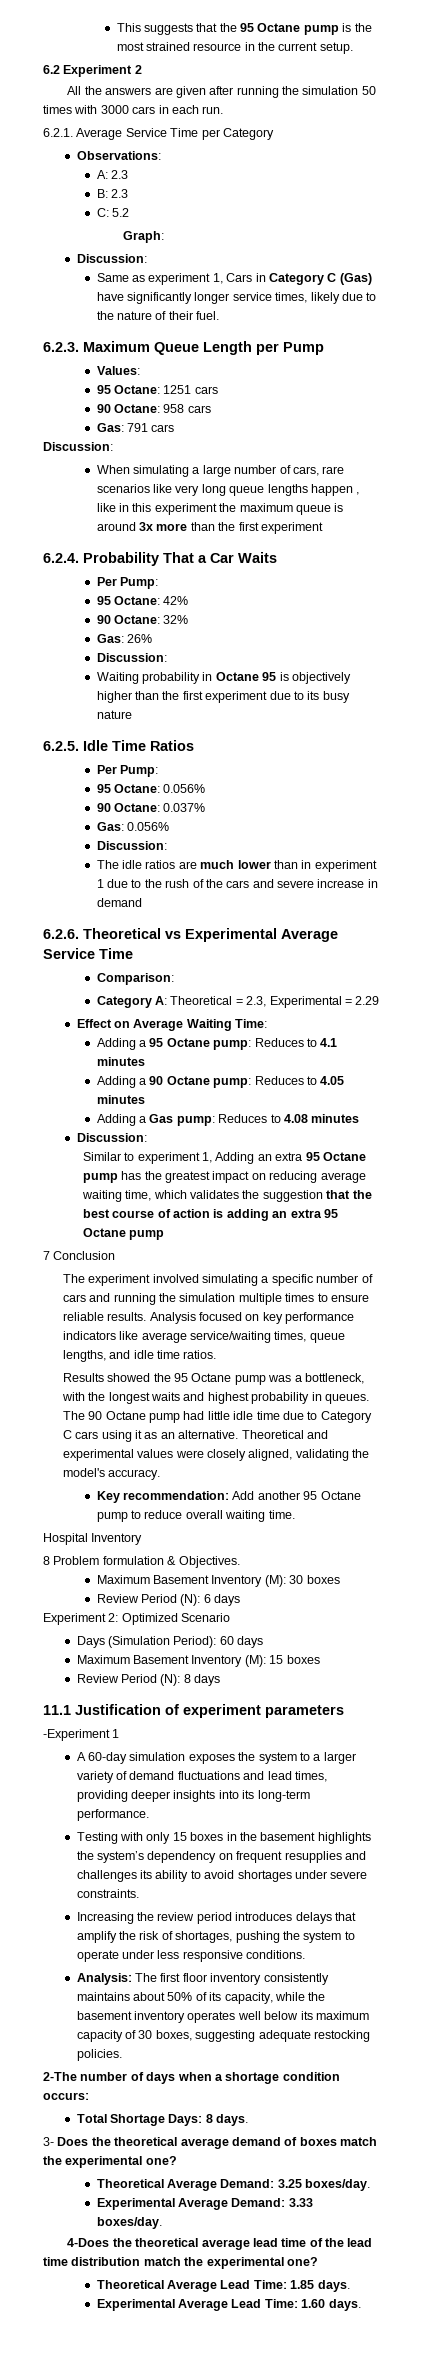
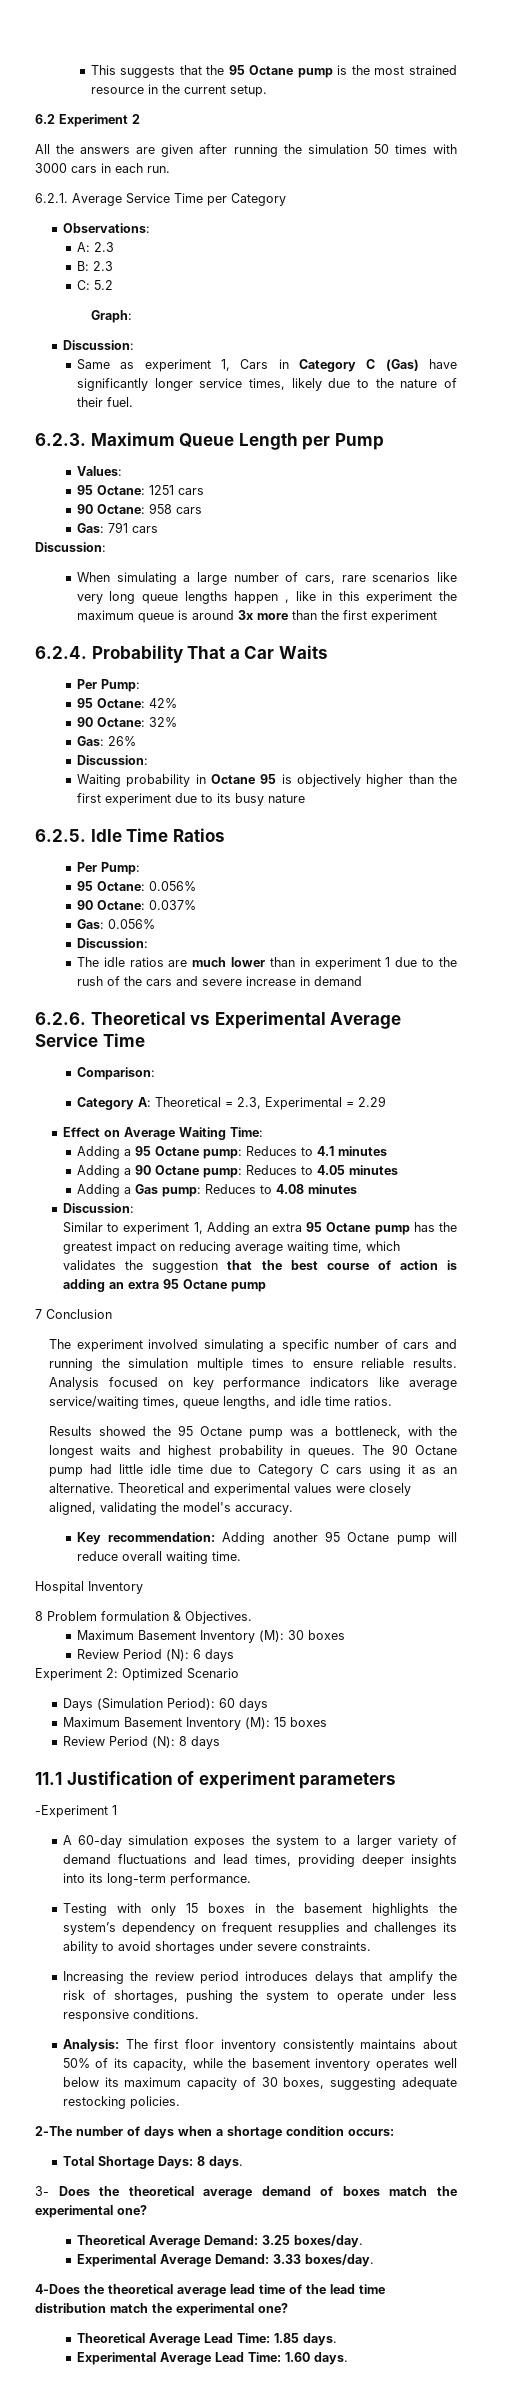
[232,1491,255,1500] Add -> [222,1532,266,1545] Adding
[130,1510,141,1519] to -> [437,1532,457,1542] will

